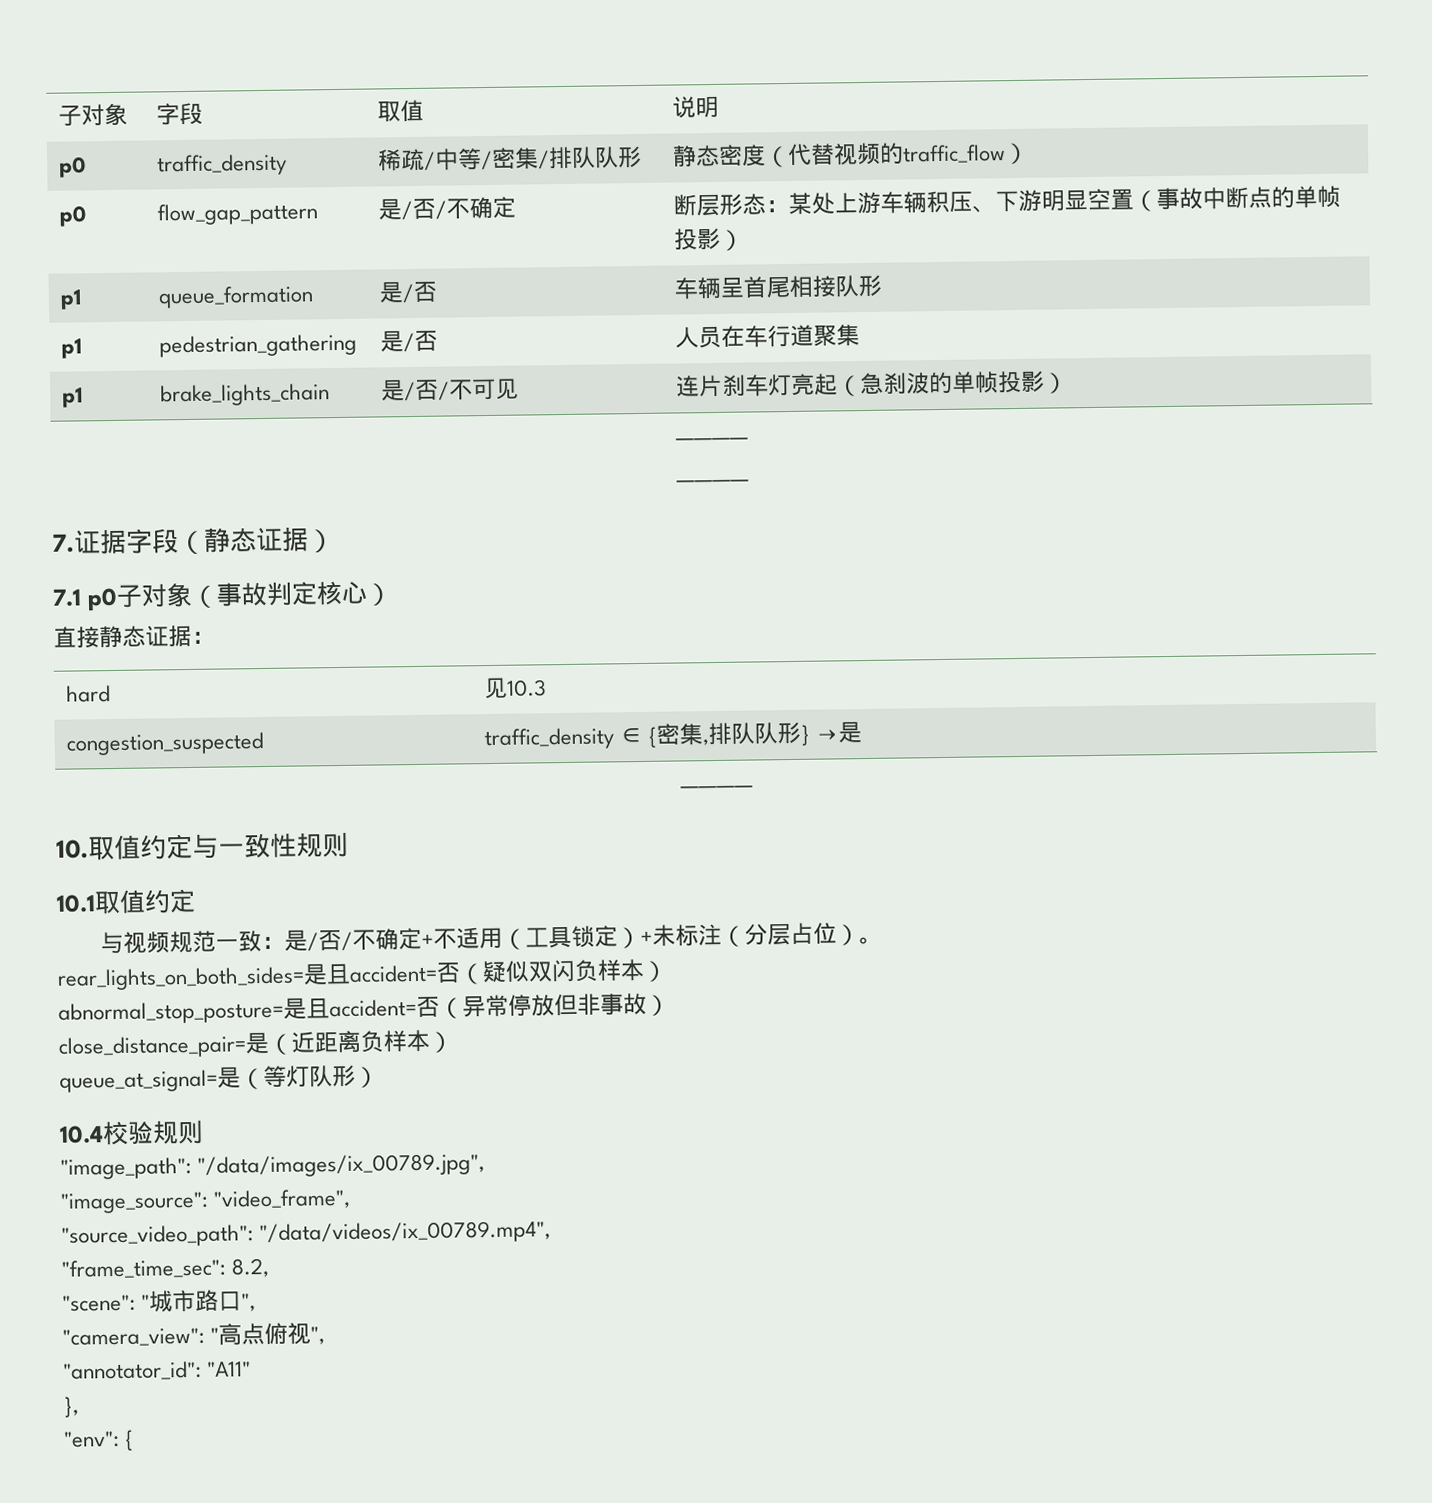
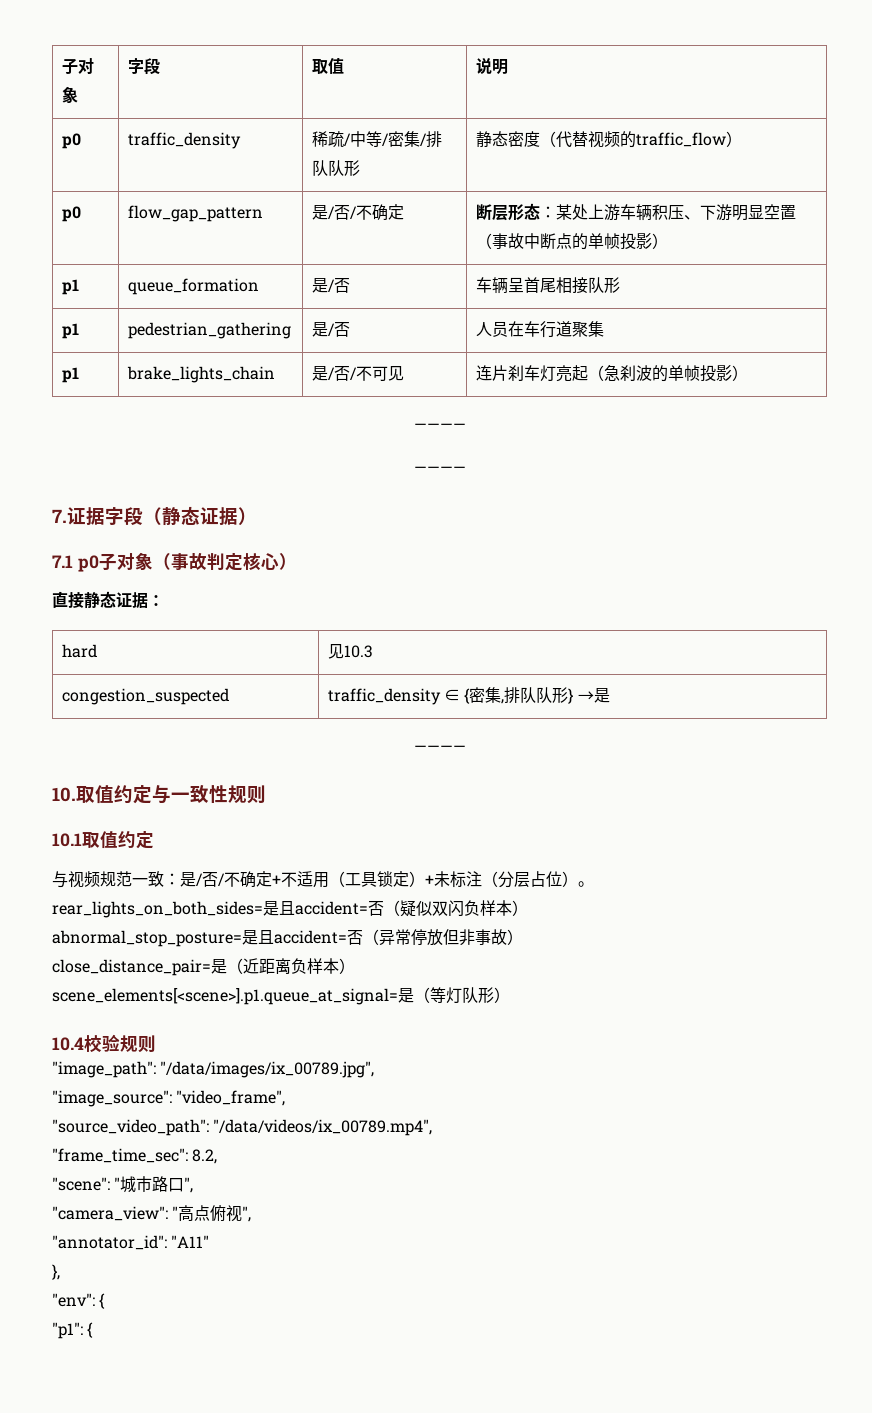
[59,1069,218,1093] queue_at_signal= -> [52,988,398,1005] scene_elements[<scene>].p1.queue_at_signal=
(135, 1440) none -> [52,1322,94,1339] // "p1": {

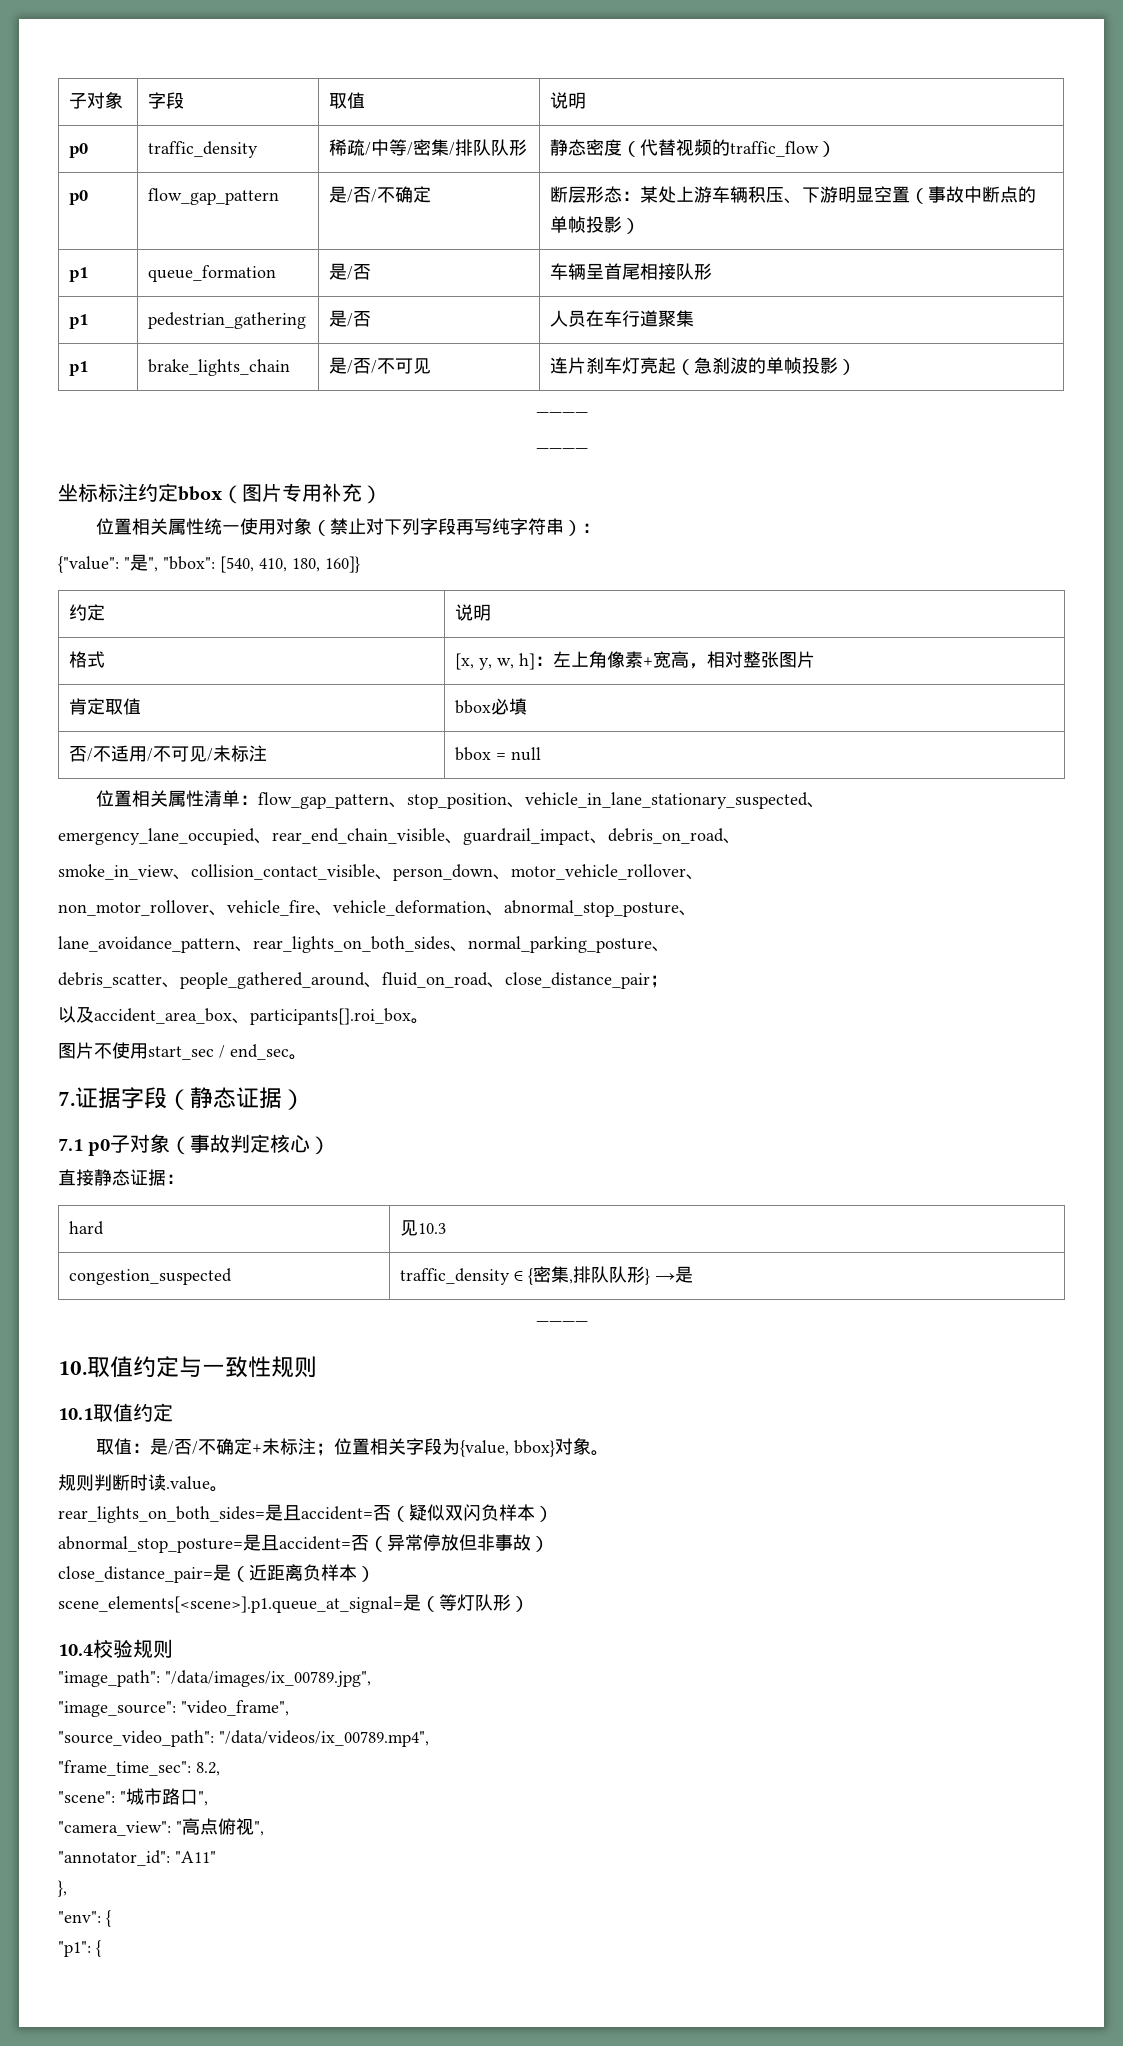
(466, 469) none -> [58,483,382,504] [96,518,601,536] [58,554,360,573] [68,604,105,621] [454,604,491,621] [68,651,105,668] [454,651,815,670] [68,698,141,715] [454,698,527,715] [68,745,267,762] [454,747,541,761] [96,790,826,809] [58,828,741,845] [58,864,704,881] [58,900,697,917] [58,936,670,953] [58,972,668,989] [58,1006,429,1025] [58,1042,307,1060] // 坐标标注约定bbox（图片专用补充） // 位置相关属性统一使用对象（禁止对下列字段再写纯字符串）： // {"value": "是", "bbox": [540, 410, 180, 160]} // 约定 | 说明 // 格式 | [x, y, w, h]：左上角像素+宽高，相对整张图片 // 肯定取值 | bbox必填 // 否/不适用/不可见/未标注 | bbox = null // 位置相关属性清单：flow_gap_pattern、stop_position、vehicle_in_lane_stationary_suspected、 // emergency_lane_occupied、rear_end_chain_visible、guardrail_impact、debris_on_road、 // smoke_in_view、collision_contact_visible、person_down、motor_vehicle_rollover、 // non_motor_rollover、vehicle_fire、vehicle_deformation、abnormal_stop_posture、 // lane_avoidance_pattern、rear_lights_on_both_sides、normal_parking_posture、 // debris_scatter、people_gathered_around、fluid_on_road、close_distance_pair； // 以及accident_area_box、participants[].roi_box。 // 图片不使用start_sec / end_sec。
[52,871,164,888] 与视频规范一致 -> [96,1438,133,1455] 取值
[281,871,578,888] 不适用（工具锁定）+未标注（分层占位） -> [262,1438,610,1457] [58,1474,210,1491] 未标注；位置相关字段为{value, bbox}对象。 // 规则判断时读.value

